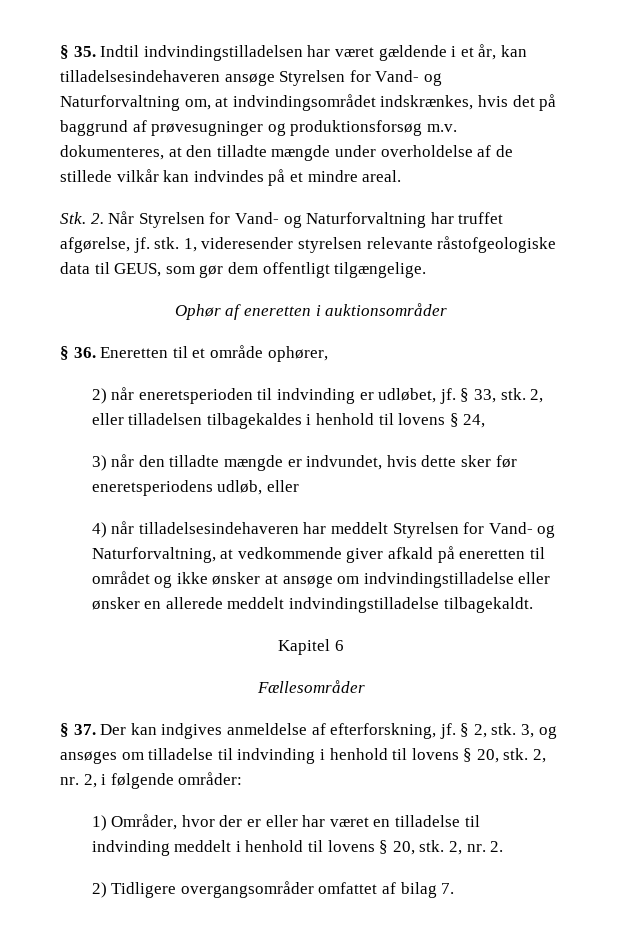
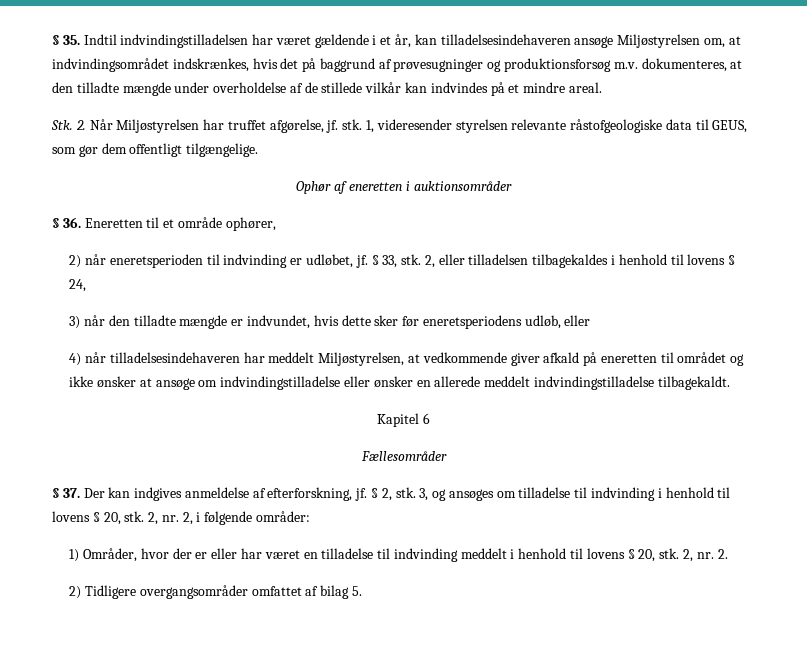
[279,70,442,86] [60,95,180,111] Styrelsen for Vand- og Naturforvaltning -> [617,34,701,48] Miljøstyrelsen
[138,212,427,228] Styrelsen for Vand- og Naturforvaltning -> [116,119,200,133] Miljøstyrelsen
[392,522,556,538] [91,547,216,563] Styrelsen for Vand- og Naturforvaltning, -> [318,352,405,366] Miljøstyrelsen,
[441,883,455,894] 7. -> [352,586,363,596] 5.

